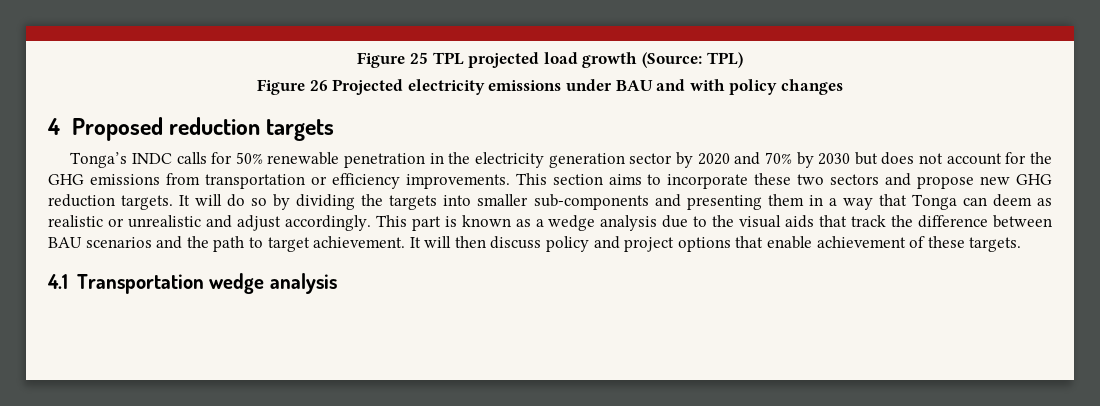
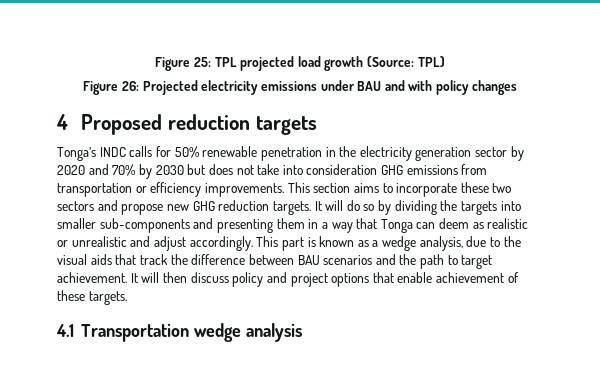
[357,52,429,68] Figure 25 -> [155,57,211,71] Figure 25:
[309,80,328,91] 26 -> [121,81,139,91] 26:
[946,152,1053,165] account for the -> [257,164,378,175] take into consideration
[600,215,658,231] analysis -> [419,236,463,251] analysis,

